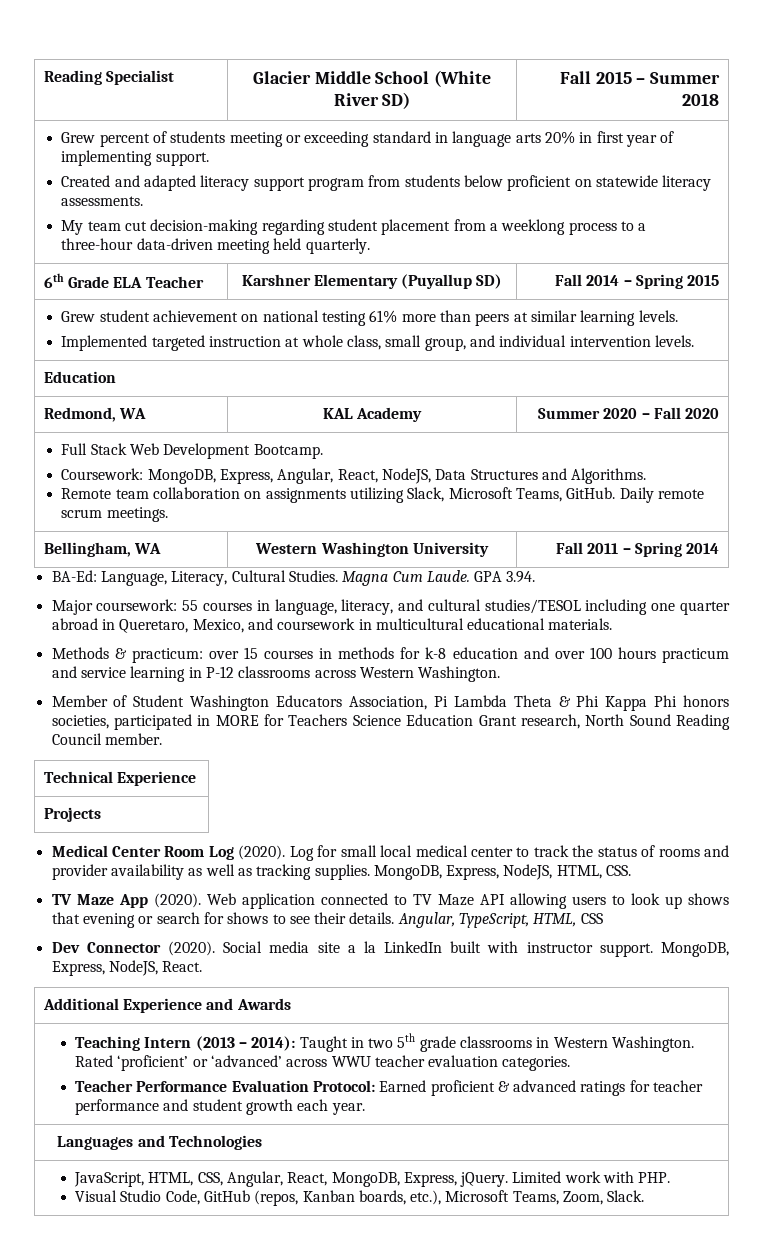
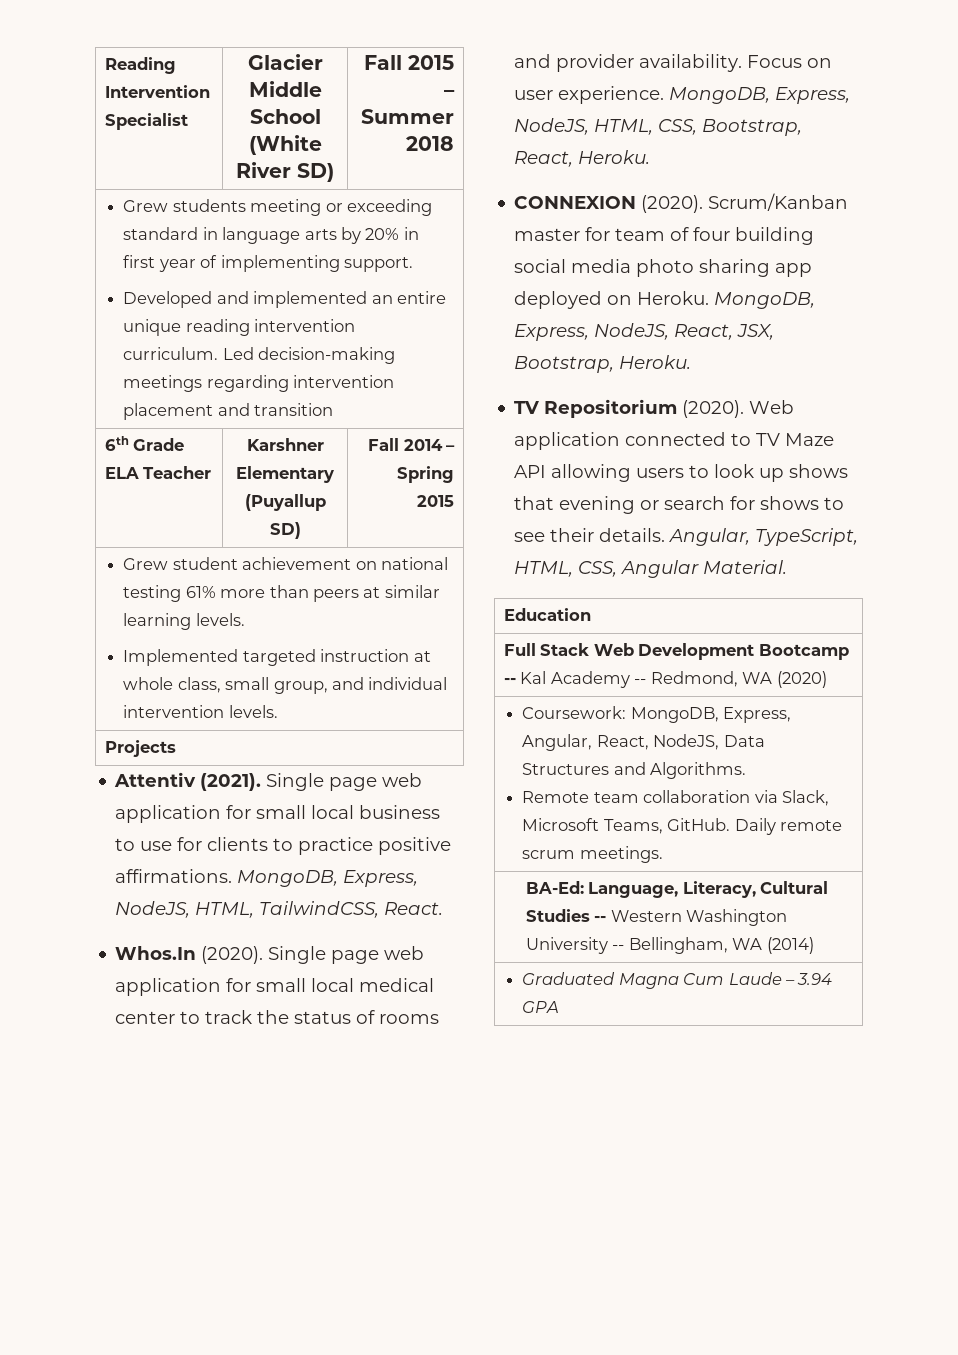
[43,70,102,85] Reading -> [105,57,177,74] [105,85,211,98] Reading Intervention
[99,131,168,147] percent of -> (169, 206) none
(541, 138) none -> [340,227,361,244] by
[61,175,712,191] [61,196,144,206] [61,219,647,235] [61,238,370,254] Created and adapted literacy support program from students below proficient on statewide literacy assessments. // My team cut decision-making regarding student placement from a weeklong process to a three-hour data-driven meeting held quarterly. -> [123,291,446,308] [123,319,356,336] [123,347,396,364] [123,375,395,392] [123,403,334,420] Developed and implemented an entire unique reading intervention curriculum. Led decision-making meetings regarding intervention placement and transition
[43,371,116,383] [43,407,147,422] [322,407,423,422] [537,407,720,419] [61,443,323,459] [61,468,647,484] [61,487,704,503] [61,507,168,522] [43,542,162,557] [255,542,489,557] [555,542,720,557] [51,570,536,586] [51,599,730,615] [51,618,613,633] [51,647,730,663] [51,666,501,682] [51,695,729,711] [51,714,731,730] [51,733,162,745] [43,771,197,786] [43,807,101,822] [51,845,314,861] Education // Redmond, WA | KAL Academy | Summer 2020 – Fall 2020 // Full Stack Web Development Bootcamp. // Coursework: MongoDB, Express, Angular, React, NodeJS, Data Structures and Algorithms. // Remote team collaboration on assignments utilizing Slack, Microsoft Teams, GitHub. Daily remote scrum meetings. // Bellingham, WA | Western Washington University | Fall 2011 – Spring 2014 // BA-Ed: Language, Literacy, Cultural Studies. Magna Cum Laude. GPA 3.94. // Major coursework: 55 courses in language, literacy, and cultural studies/TESOL including one quarter abroad in Queretaro, Mexico, and coursework in multicultural educational materials. // Methods & practicum: over 15 courses in methods for k-8 education and over 100 hours practicum and service learning in P-12 classrooms across Western Washington. // Member of Student Washington Educators Association, Pi Lambda Theta & Phi Kappa Phi honors societies, participated in MORE for Teachers Science Education Grant research, North Sound Reading Council member. // Technical Experience // Projects // Medical Center Room Log (2020). Log -> [105,740,177,757] [114,772,423,791] [115,805,441,823] [115,837,452,855] [115,869,419,887] [115,901,444,918] [115,946,425,964] [115,978,222,996] Projects // Attentiv (2021). Single page web application for small local business to use for clients to practice positive affirmations. MongoDB, Express, NodeJS, HTML, TailwindCSS, React. // Whos.In (2020). Single page web application
[110,864,632,880] [51,894,148,908] availability as well as tracking supplies. MongoDB, Express, NodeJS, HTML, CSS. // TV Maze App -> [639,54,833,72] [514,86,851,104] [514,118,803,136] [514,150,651,167] [514,193,849,213] [514,227,815,245] [514,259,813,277] [514,291,816,309] [514,323,775,341] [514,355,692,373] [514,399,678,418] availability. Focus on user experience. MongoDB, Express, NodeJS, HTML, CSS, Bootstrap, React, Heroku. // CONNEXION (2020). Scrum/Kanban master for team of four building social media photo sharing app deployed on Heroku. MongoDB, Express, NodeJS, React, JSX, Bootstrap, Heroku. // TV Repositorium
[580,913,603,924] [51,941,729,957] [51,960,203,976] [42,998,291,1013] [74,1033,695,1052] [74,1055,571,1071] [74,1080,704,1096] [74,1099,365,1115] [57,1135,262,1150] [73,1171,671,1187] [74,1190,645,1206] CSS // Dev Connector (2020). Social media site a la LinkedIn built with instructor support. MongoDB, Express, NodeJS, React. // Additional Experience and Awards // Teaching Intern (2013 – 2014): Taught in two 5th grade classrooms in Western Washington. Rated ‘proficient’ or ‘advanced’ across WWU teacher evaluation categories. // Teacher Performance Evaluation Protocol: Earned proficient & advanced ratings for teacher performance and student growth each year. // Languages and Technologies // JavaScript, HTML, CSS, Angular, React, MongoDB, Express, jQuery. Limited work with PHP. // Visual Studio Code, GitHub (repos, Kanban boards, etc.), Microsoft Teams, Zoom, Slack. -> [578,560,788,578] [504,608,592,621] [504,643,849,660] [504,671,827,688] [522,706,792,723] [522,734,765,751] [522,762,747,779] [522,790,829,806] [522,818,842,835] [522,846,663,863] [526,881,829,898] [526,909,788,926] [526,937,814,954] [522,972,833,989] [522,1001,560,1013] CSS, Angular Material. // Education // Full Stack Web Development Bootcamp -- Kal Academy -- Redmond, WA (2020) // Coursework: MongoDB, Express, Angular, React, NodeJS, Data Structures and Algorithms. // Remote team collaboration via Slack, Microsoft Teams, GitHub. Daily remote scrum meetings. // BA-Ed: Language, Literacy, Cultural Studies -- Western Washington University -- Bellingham, WA (2014) // Graduated Magna Cum Laude – 3.94 GPA

